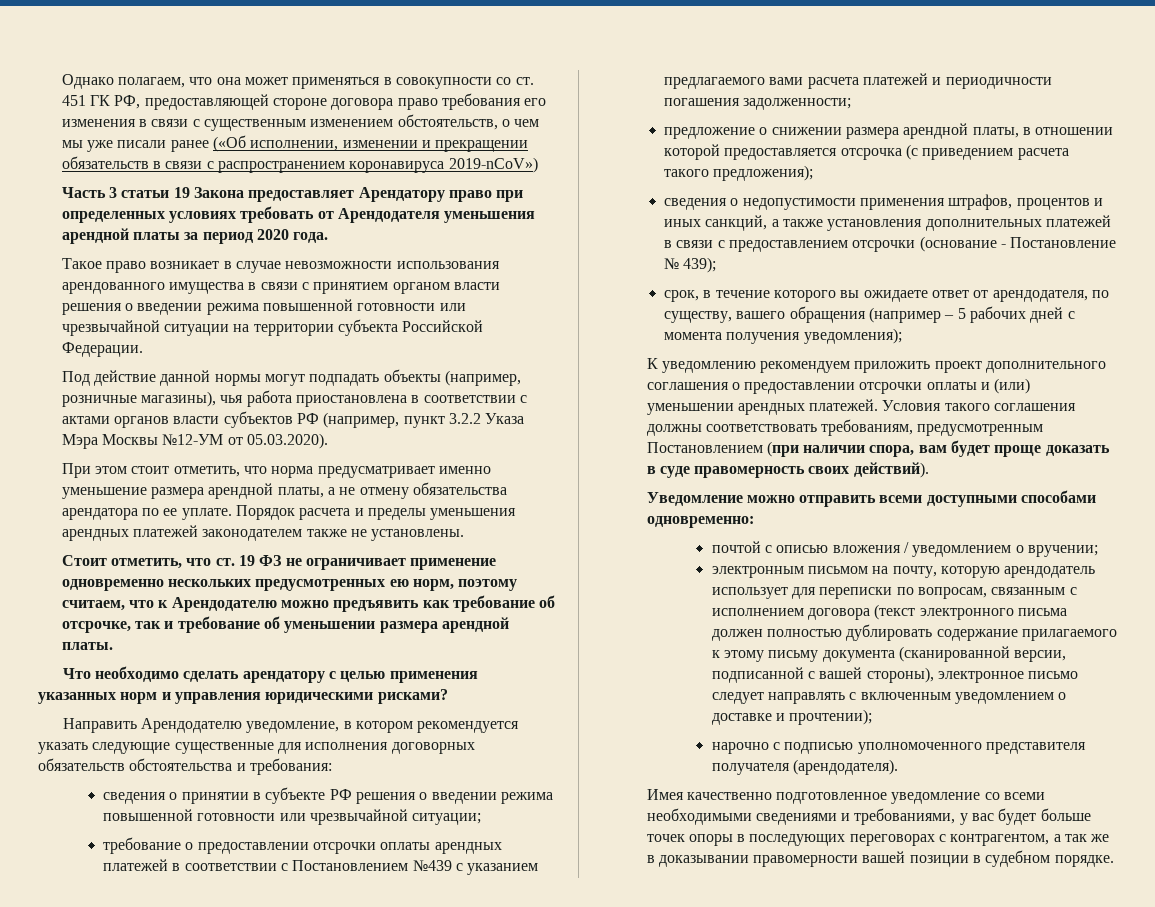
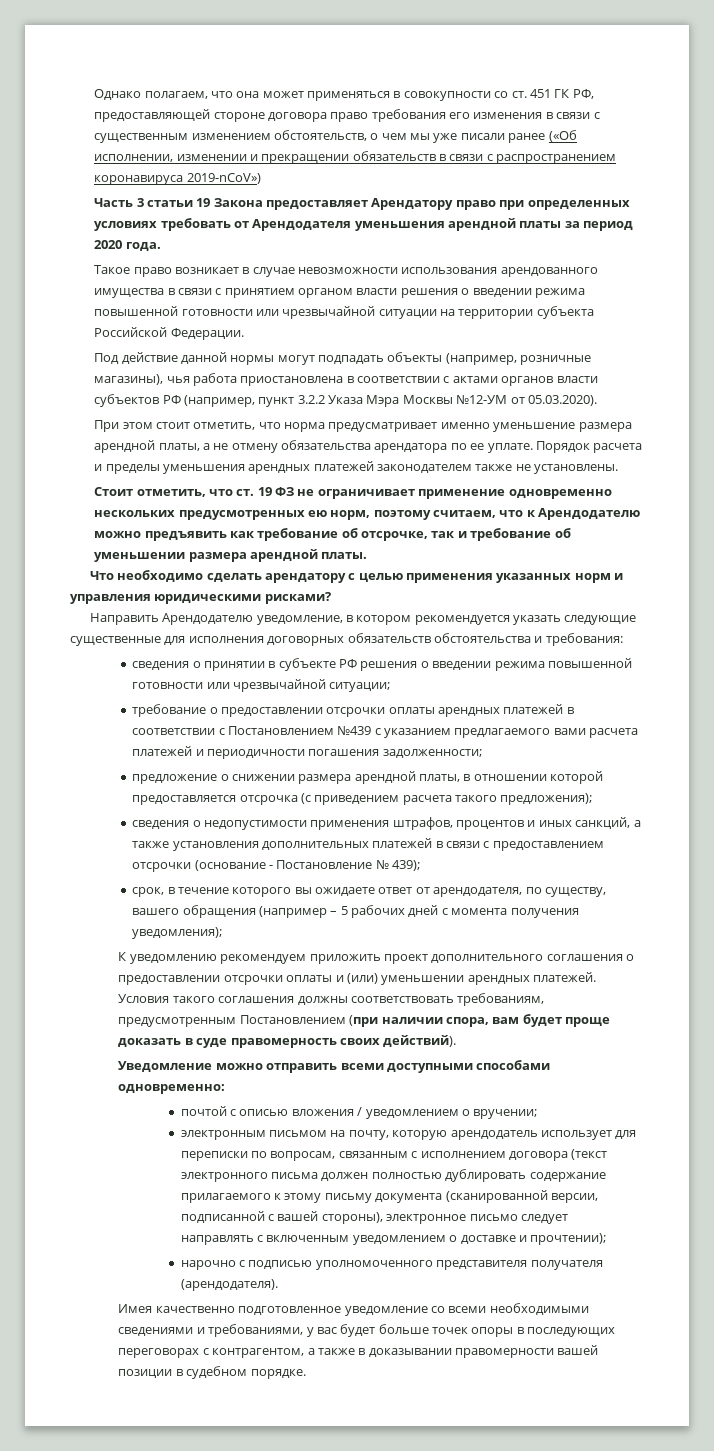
[1065,834,1110,842] так же -> [317,1348,355,1355] также

